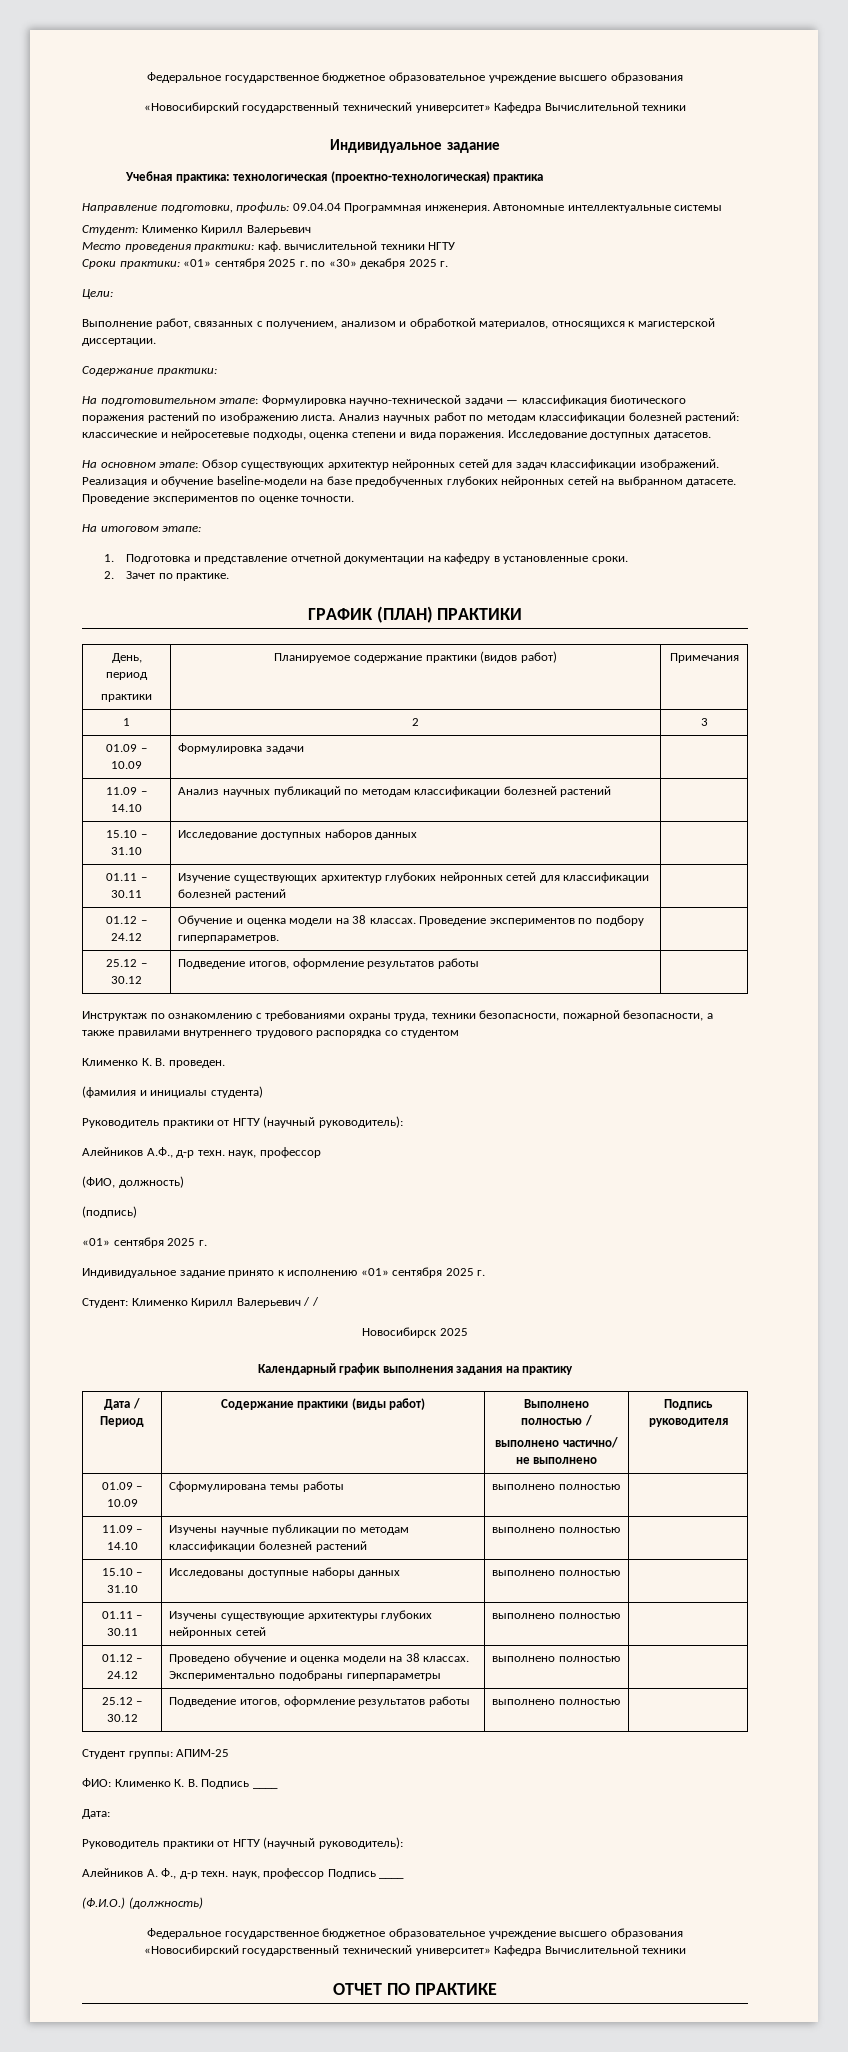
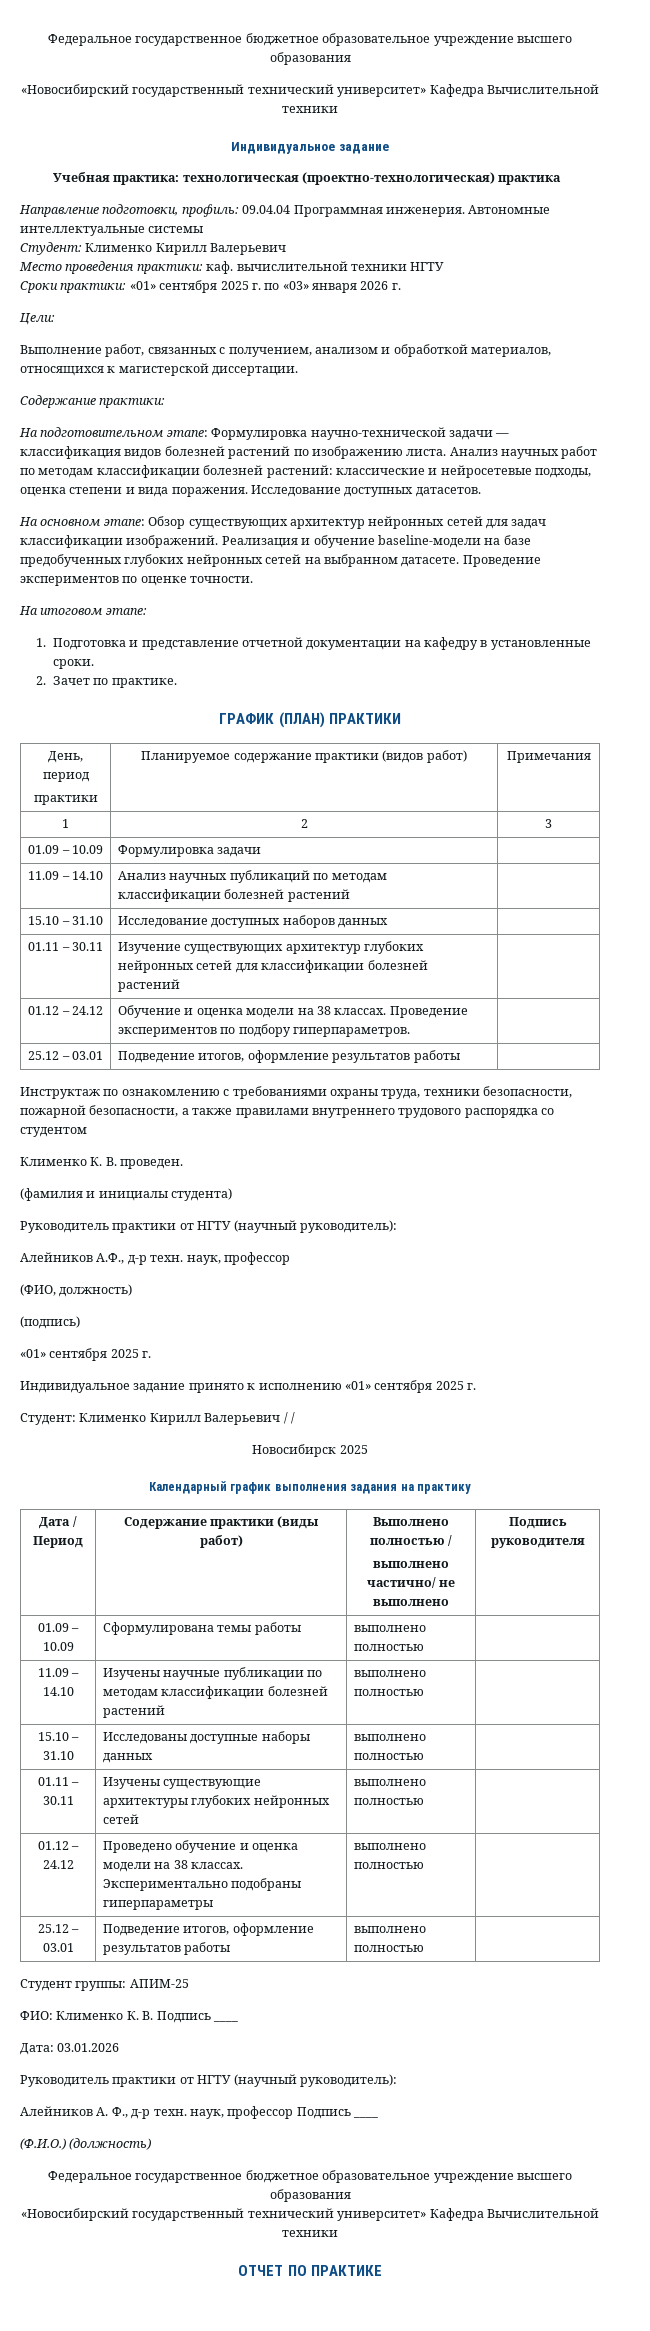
[328,258,437,269] «30» декабря 2025 -> [282,281,389,293] «03» января 2026
[610,395,687,404] [82,415,144,423] биотического поражения -> [124,446,225,459] видов болезней
[111,976,142,984] 30.12 -> [71,1051,103,1060] 03.01
[106,1714,138,1722] 30.12 -> [42,1943,74,1952] 03.01
(110, 1814) none -> [57,2043,120,2052] 03.01.2026

